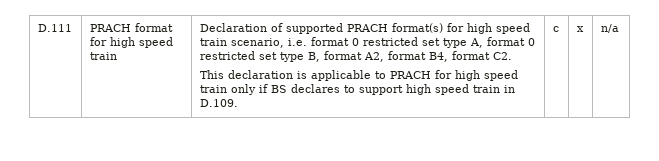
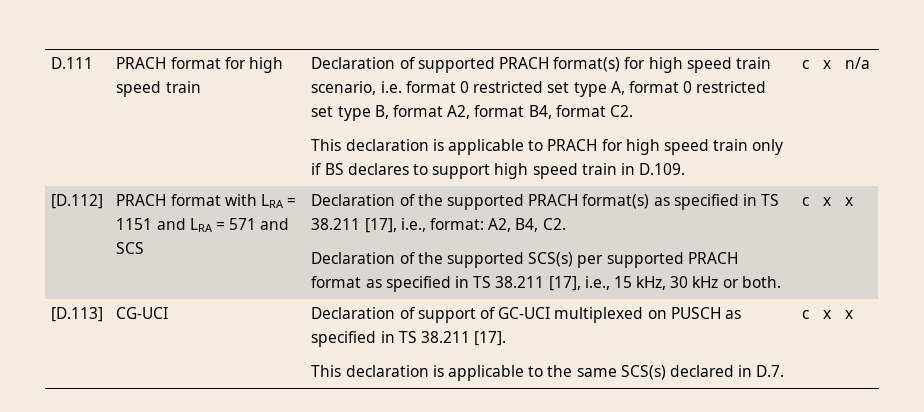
(619, 28) none -> [51,194,104,209] [116,194,297,208] [116,218,290,232] [116,242,145,254] [311,194,780,210] [311,218,566,233] [311,252,738,268] [311,276,781,292] [802,197,810,206] [823,197,832,206] [845,197,854,206] [51,307,104,322] [116,307,169,319] [311,307,741,323] [311,331,507,347] [311,365,785,381] [802,310,810,319] [823,310,832,319] [845,310,854,319] // [D.112] | PRACH format with LRA = 1151 and LRA = 571 and SCS | Declaration of the supported PRACH format(s) as specified in TS 38.211 [17], i.e., format: A2, B4, C2. // Declaration of the supported SCS(s) per supported PRACH format as specified in TS 38.211 [17], i.e., 15 kHz, 30 kHz or both. | c | x | x // [D.113] | CG-UCI | Declaration of support of GC-UCI multiplexed on PUSCH as specified in TS 38.211 [17]. // This declaration is applicable to the same SCS(s) declared in D.7. | c | x | x

